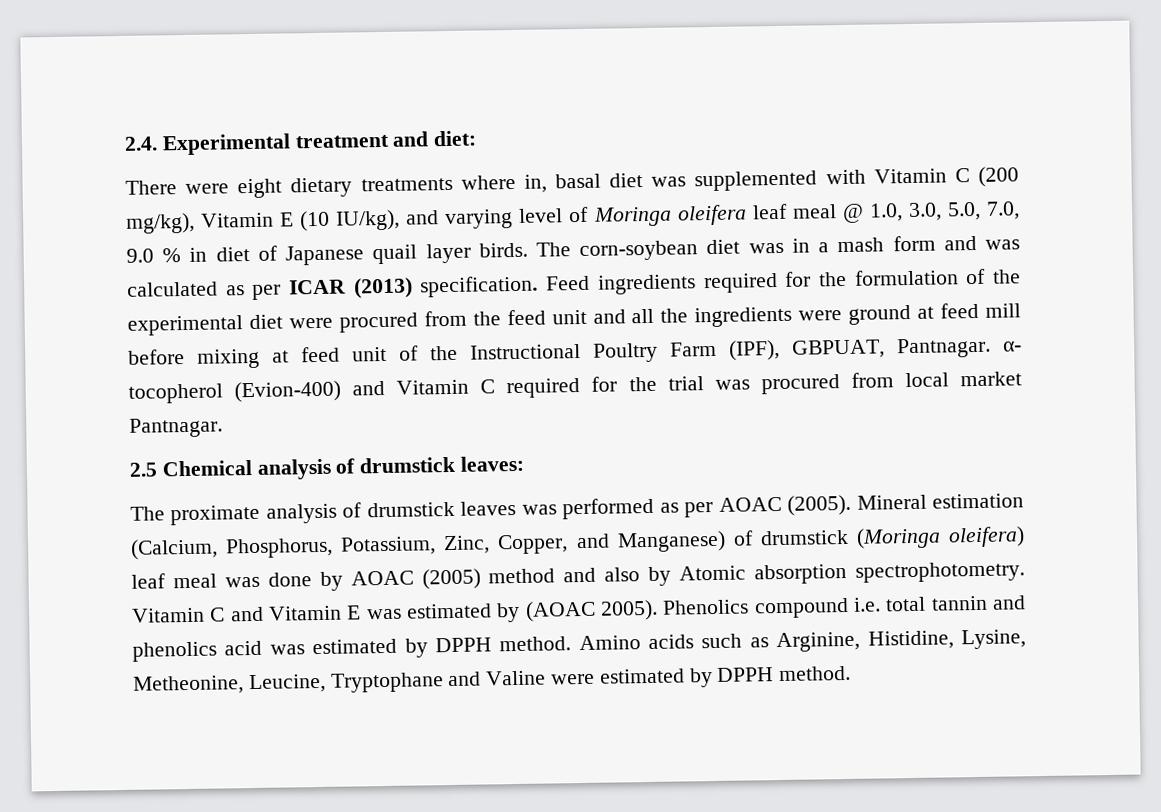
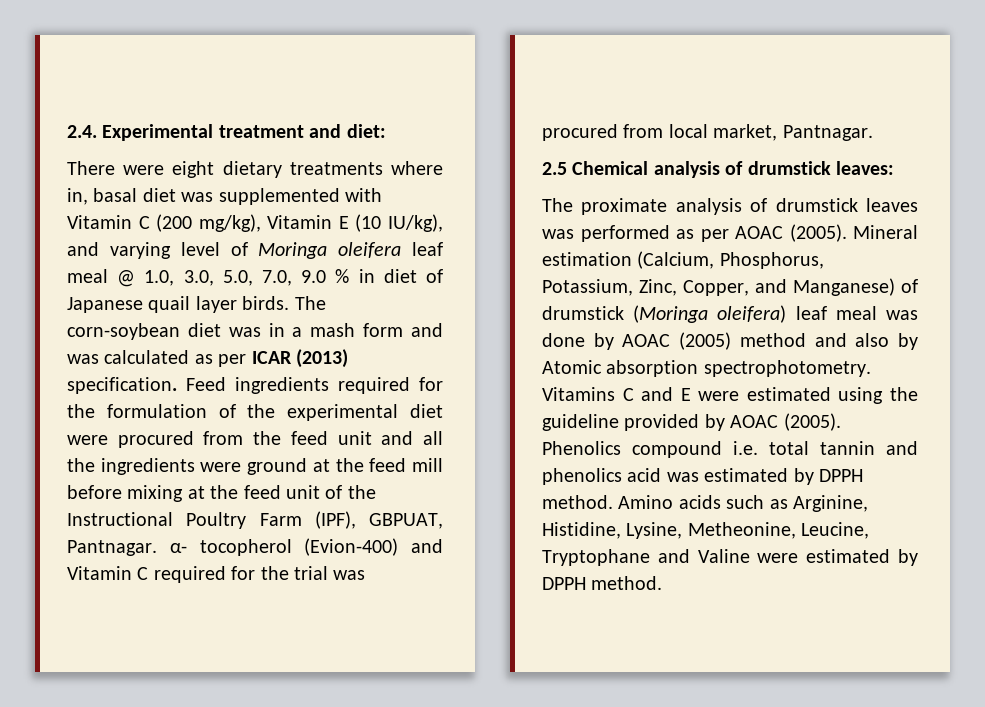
(935, 312) none -> [335,458,364,472] the
(289, 356) none -> [210,485,239,499] the
[960,371,1023,387] market -> [713,124,778,141] market,
[132,607,205,623] Vitamin -> [542,387,615,401] Vitamins
[269,599,658,623] Vitamin E was estimated by (AOAC 2005). -> [680,387,918,404] [542,413,841,431] E were estimated using the guideline provided by AOAC (2005).

